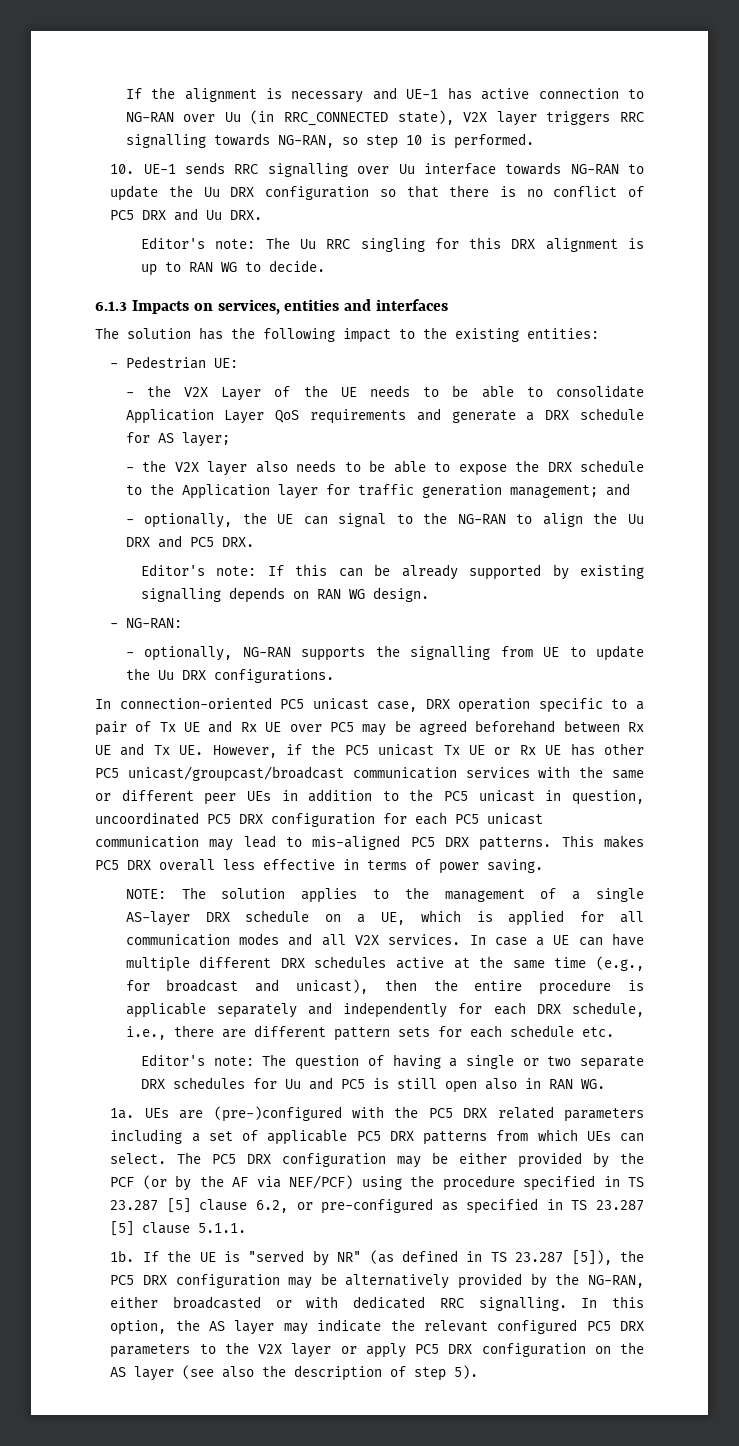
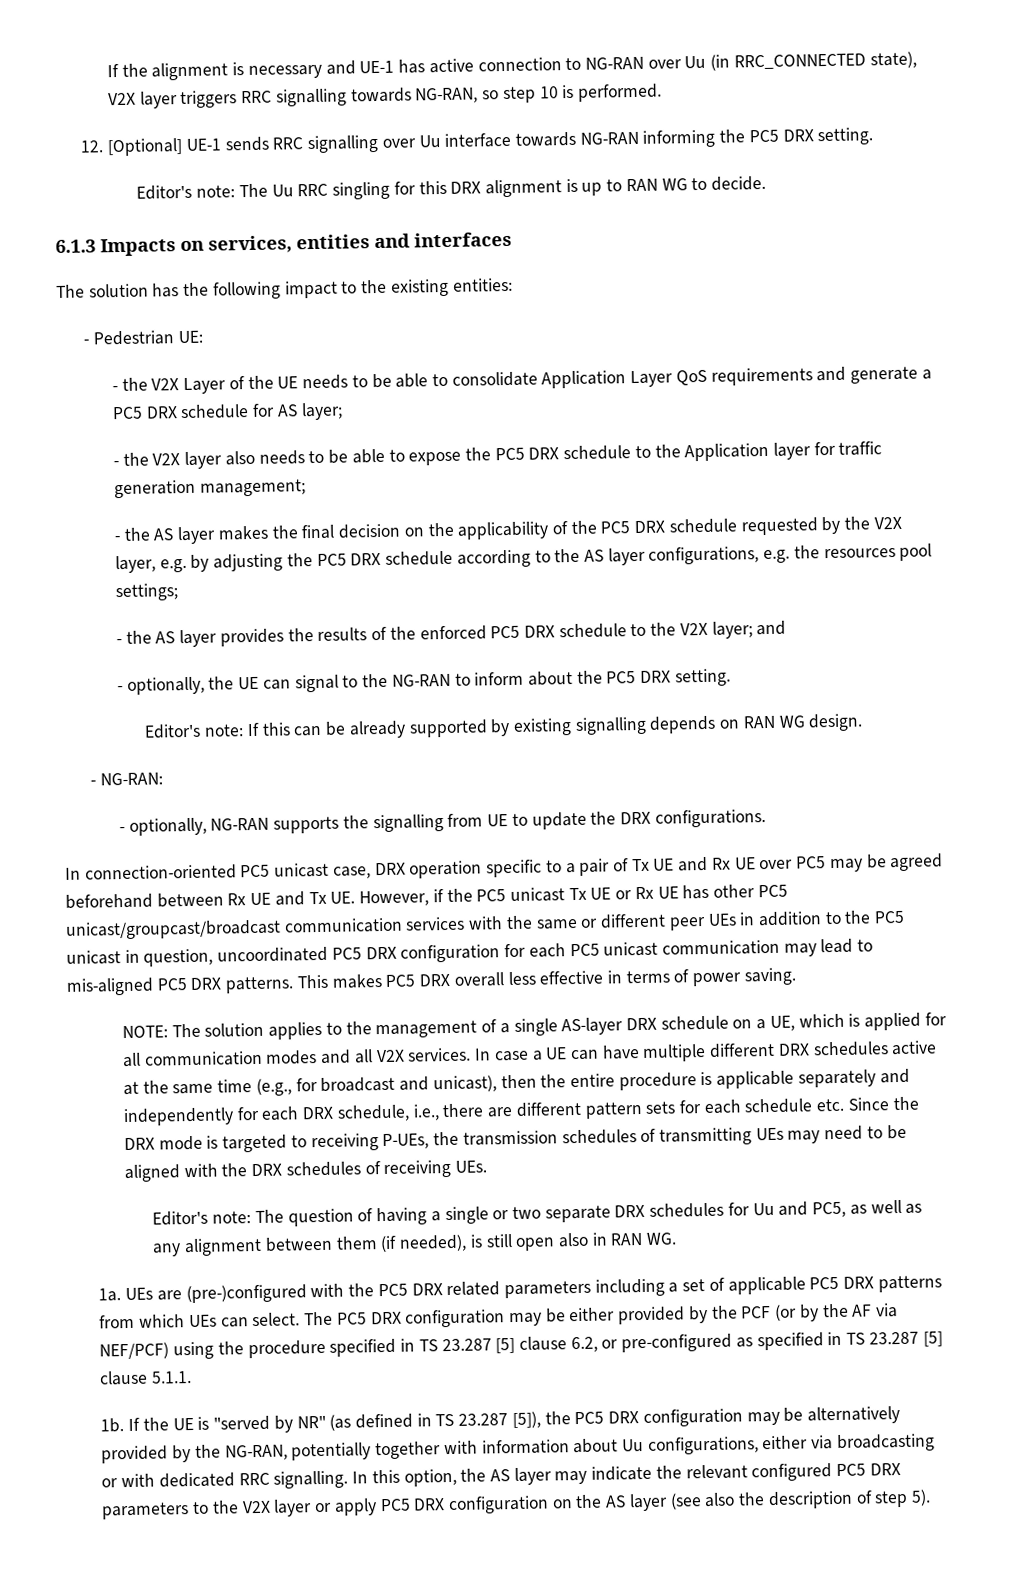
[110,164,135,174] 10. -> [80,138,184,157] 12. [Optional]
[628,164,645,174] [110,185,644,201] [110,208,263,221] to update the Uu DRX configuration so that there is no conflict of PC5 DRX and Uu DRX. -> [642,127,874,148] informing the PC5 DRX setting.
(535, 416) none -> [111,406,143,420] PC5
(540, 466) none -> [494,447,525,461] PC5
(598, 491) none -> [113,516,902,545] [114,543,933,574] [114,583,178,602] [115,621,753,648] // - the AS layer makes the final decision on the applicability of the PC5 DRX schedule requested by the V2X layer, e.g. by adjusting the PC5 DRX schedule according to the AS layer configurations, e.g. the resources pool settings; // - the AS layer provides the results of the enforced PC5 DRX schedule to the V2X layer;
[542,512,645,527] [125,535,254,548] align the Uu DRX and PC5 DRX. -> [474,668,731,687] inform about the PC5 DRX setting.
[157,670,174,680] Uu -> (617, 818) none
(614, 1032) none -> [847,1096,919,1111] [123,1124,907,1153] [123,1159,488,1183] Since the DRX mode is targeted to receiving P-UEs, the transmission schedules of transmitting UEs may need to be aligned with the DRX schedules of receiving UEs.
[341,1079,366,1089] PC5 -> [812,1199,923,1218] [152,1234,468,1257] PC5, as well as any alignment between them (if needed),
[110,1296,262,1309] either broadcasted -> [291,1433,935,1461] potentially together with information about Uu configurations, either via broadcasting

